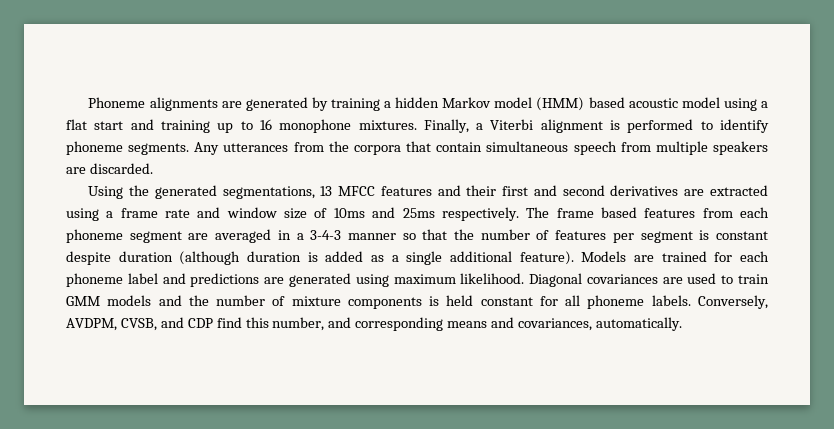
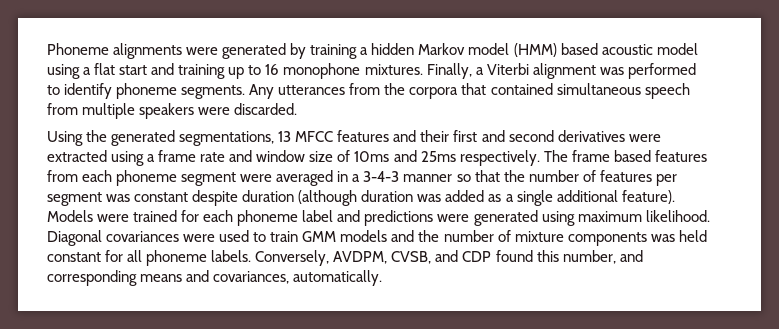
[221,101,242,108] are -> [186,47,219,55] were
[610,120,621,130] is -> [599,67,624,75] was
[436,142,483,152] contain -> [490,83,553,95] contained
[66,167,86,174] are -> [198,107,231,115] were
[684,189,705,196] are -> [628,134,661,142] were
[188,233,209,240] are -> [240,174,273,182] were
[699,230,710,240] is -> [106,194,131,202] was
[307,252,318,262] is -> [417,194,442,202] was
[634,255,654,262] are -> [97,214,130,222] were
[264,277,285,284] are -> [437,214,470,222] were
[662,277,683,284] are -> [183,234,216,242] were
[429,296,440,306] is -> [650,234,675,242] was
[216,317,242,328] find -> [495,250,533,262] found

